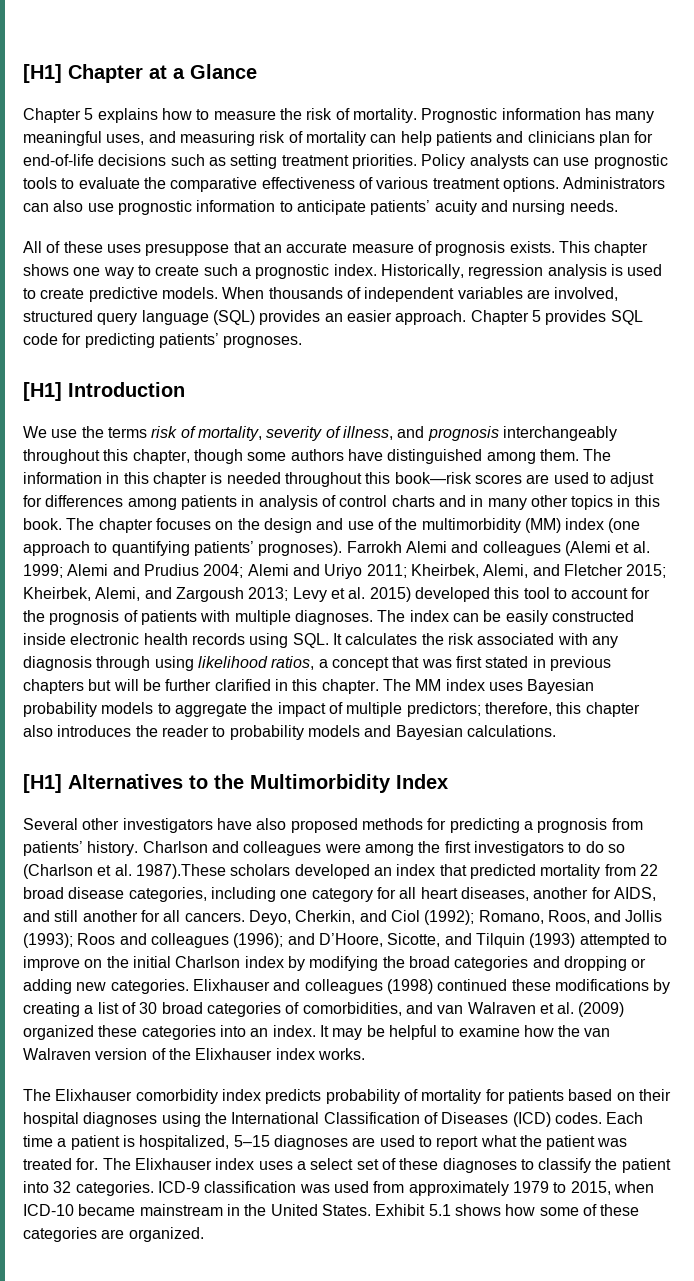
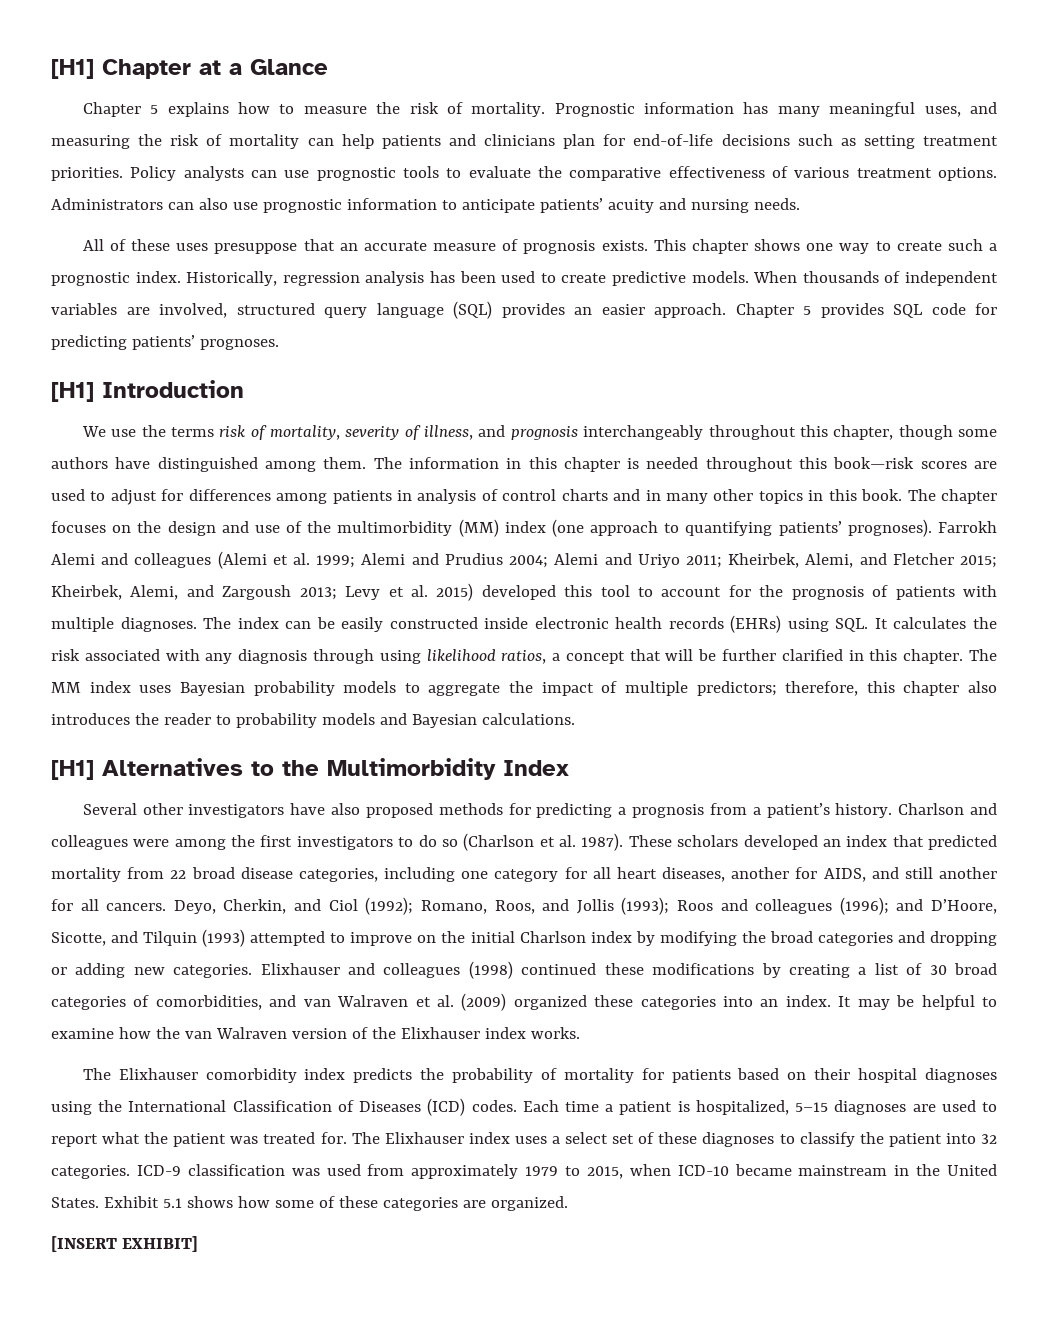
(255, 138) none -> [138,134,163,146] the
[610,264,623,276] is -> [430,271,496,283] has been
(245, 639) none -> [730,615,782,633] (EHRs)
[421,656,611,671] [23,679,112,694] was first stated in previous chapters but -> (661, 655) none
[23,841,83,856] patients’ -> [752,803,830,818] a patient’s
[135,864,226,879] 1987).These -> [581,833,672,851] 1987). These
(322, 1096) none -> [420,1068,445,1080] the
(204, 1234) none -> [51,1236,198,1252] // [INSERT EXHIBIT]

